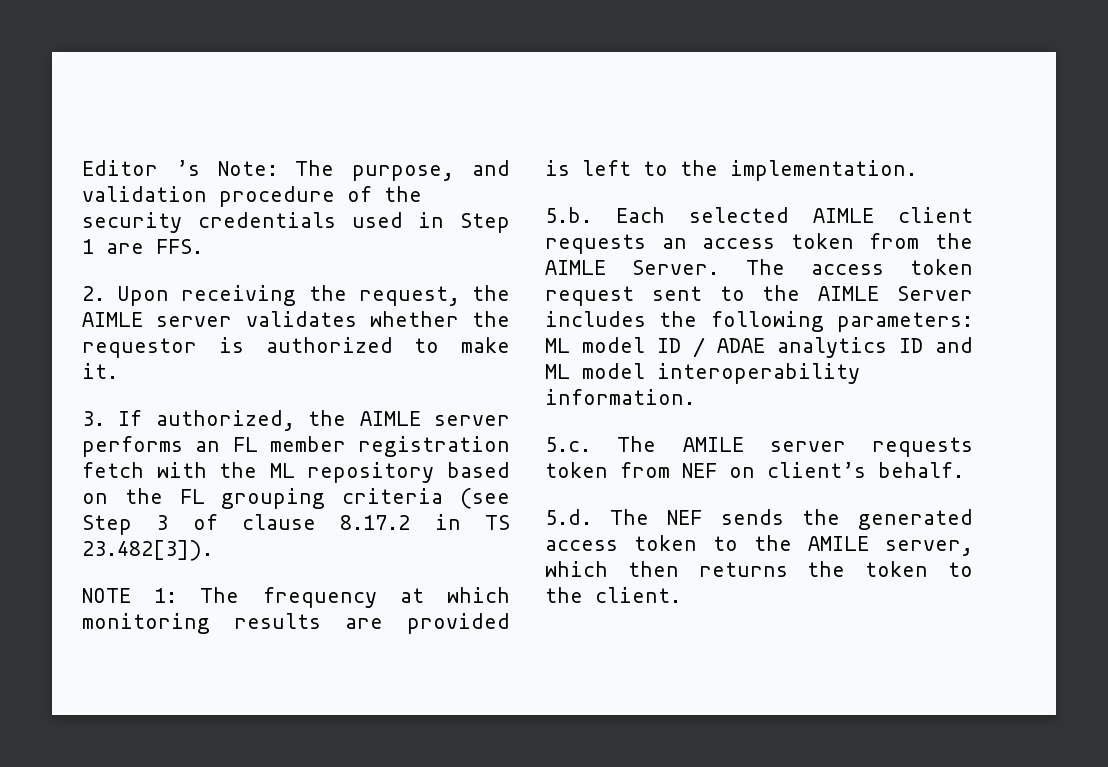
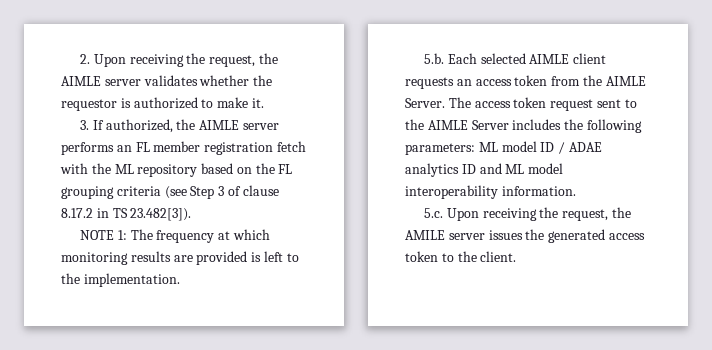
[82,160,510,181] [82,186,422,207] [82,212,510,233] [82,239,203,254] Editor ’s Note: The purpose, and validation procedure of the security credentials used in Step 1 are FFS. // -> (79, 59) none
[617,436,973,457] [545,462,964,478] [545,509,784,525] The AMILE server requests token from NEF on client’s behalf. // 5.d. The NEF sends -> [446,207,631,221] [405,230,523,240] Upon receiving the request, the AMILE server issues
[808,536,973,556] [545,561,973,577] [545,587,583,603] AMILE server, which then returns the token to the -> (477, 256) none

